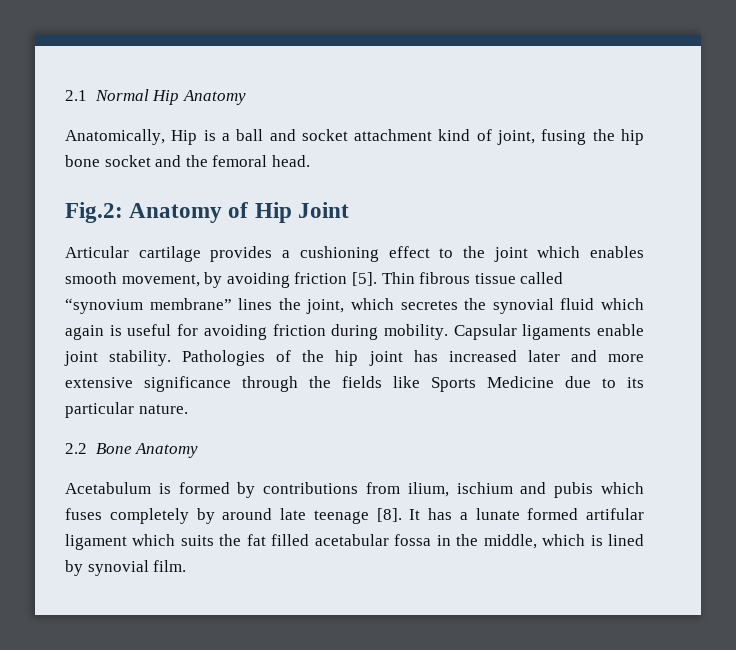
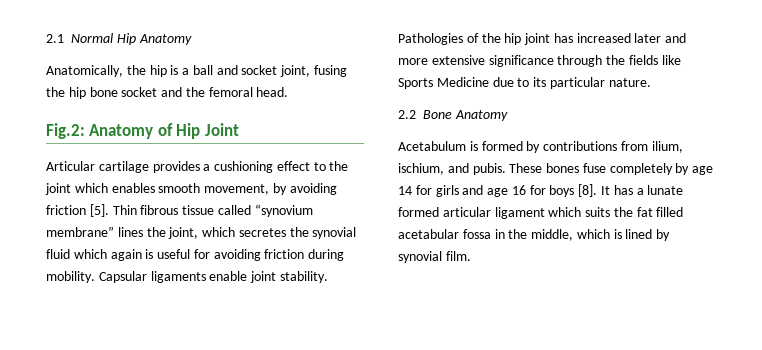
[171,130,198,145] Hip -> [126,65,167,77] the hip
[354,129,492,141] attachment kind of -> (278, 70) none
[456,482,644,498] [65,508,369,524] ischium and pubis which fuses completely by around late teenage -> [398,163,714,175] [398,185,575,197] ischium, and pubis. These bones fuse completely by age 14 for girls and age 16 for boys
[586,508,644,520] artifular -> [442,207,491,217] articular

